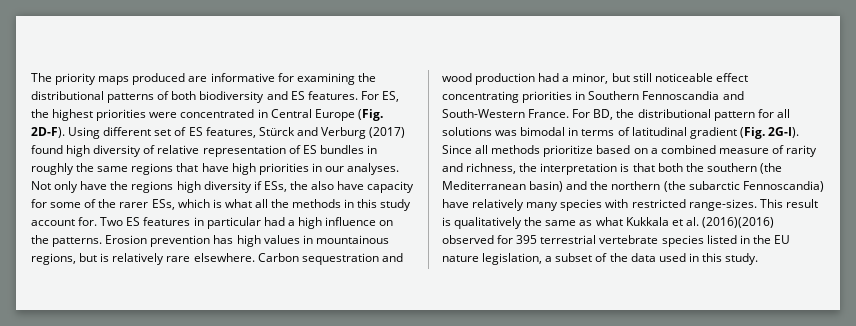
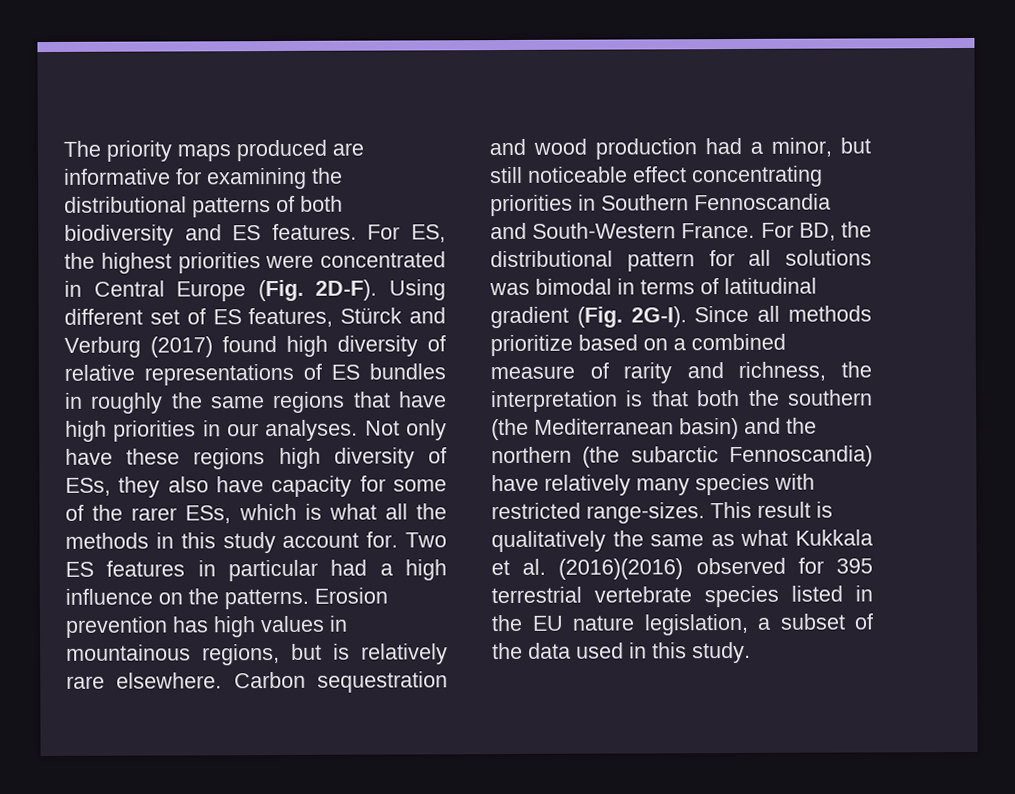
[202,145,286,157] representation -> [144,363,294,386] representations
[110,181,129,190] the -> [126,448,181,465] these
[253,181,308,192] if ESs, the -> [428,447,447,464] [65,476,161,498] of ESs, they

